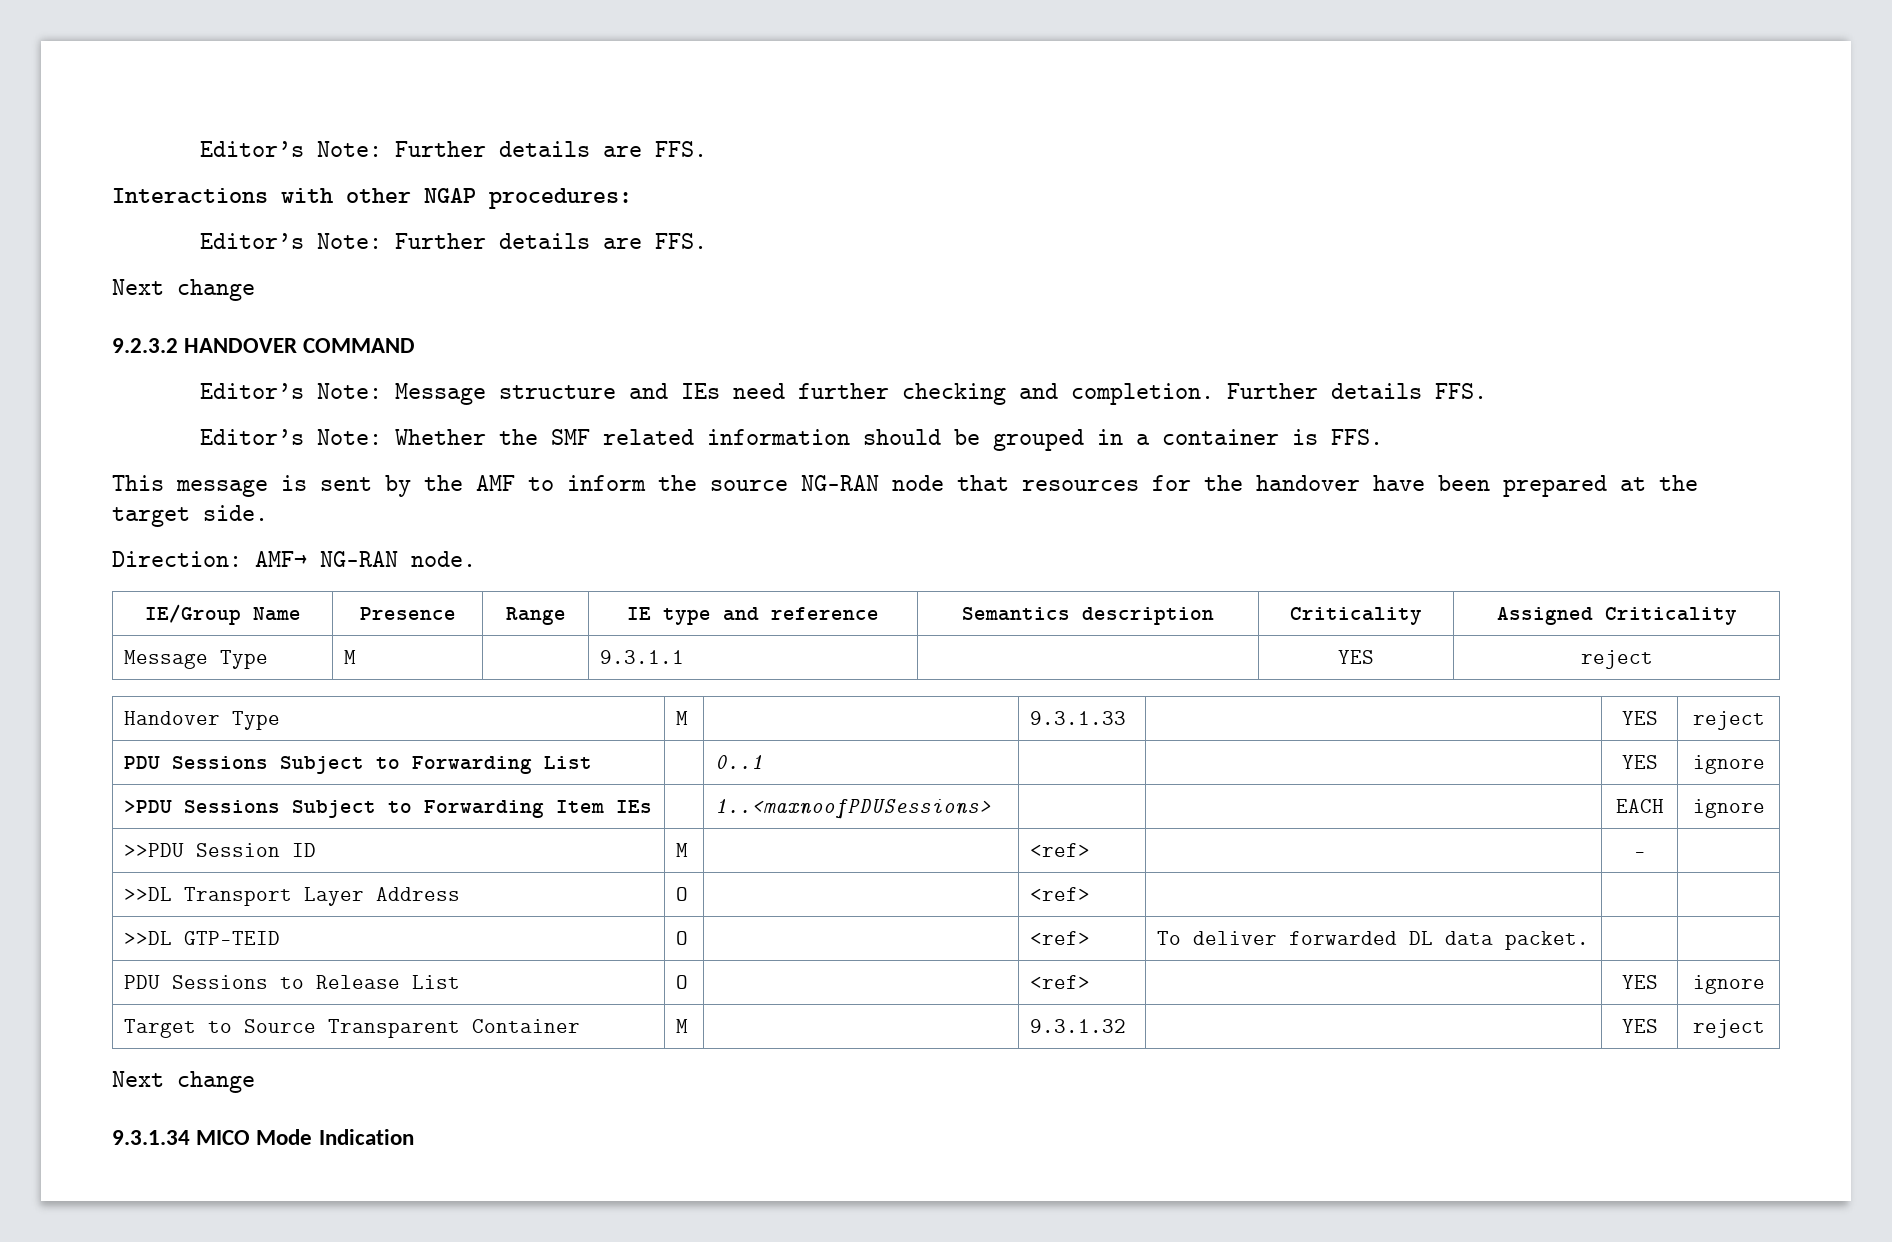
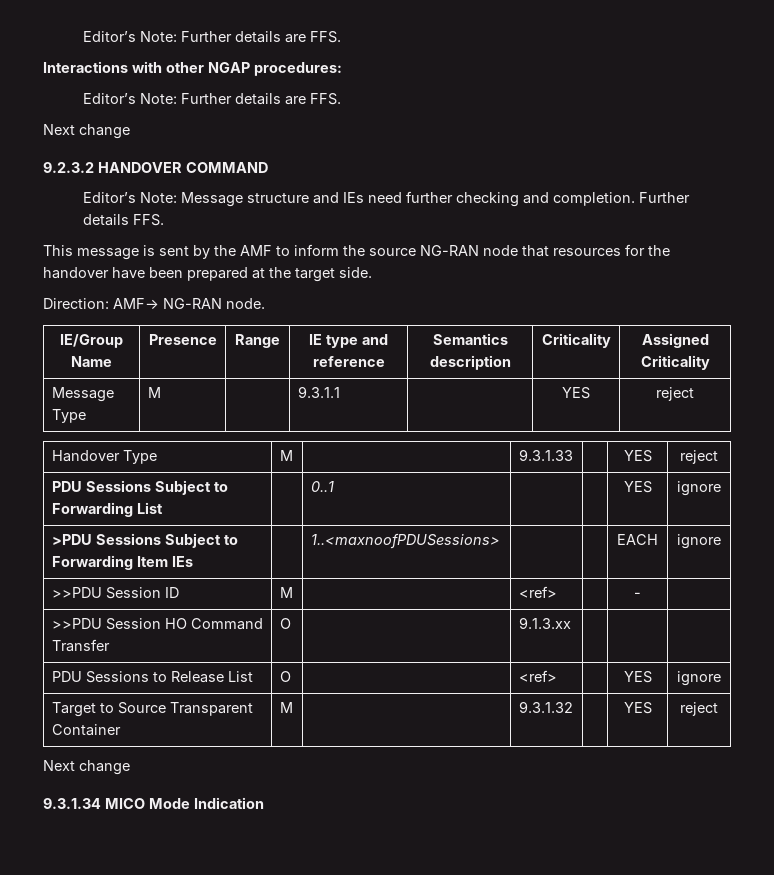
[199,429,1383,451] // Editor’s Note: Whether the SMF related information should be grouped in a container is FFS. -> (164, 220) none
[123,887,460,906] [675,887,688,901] [1029,887,1090,901] [123,931,280,945] [675,931,688,945] [1029,931,1090,945] [1156,931,1589,950] >>DL Transport Layer Address | O | | <ref> | | | // >>DL GTP-TEID | O | | <ref> | To deliver forwarded DL data packet. -> [51,618,263,630] [51,639,110,652] [279,618,291,629] [518,617,571,629] >>PDU Session HO Command Transfer | O | | 9.1.3.xx |

